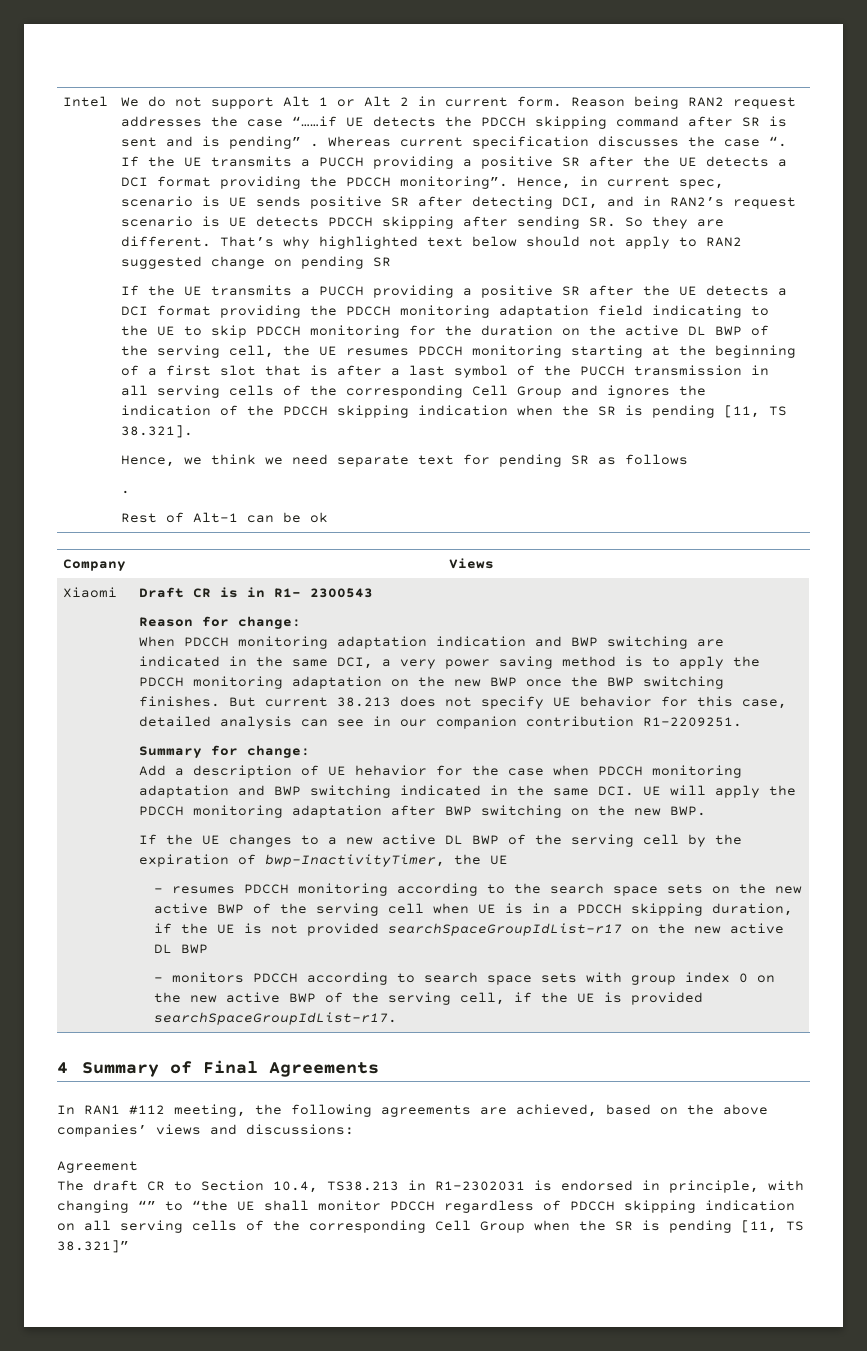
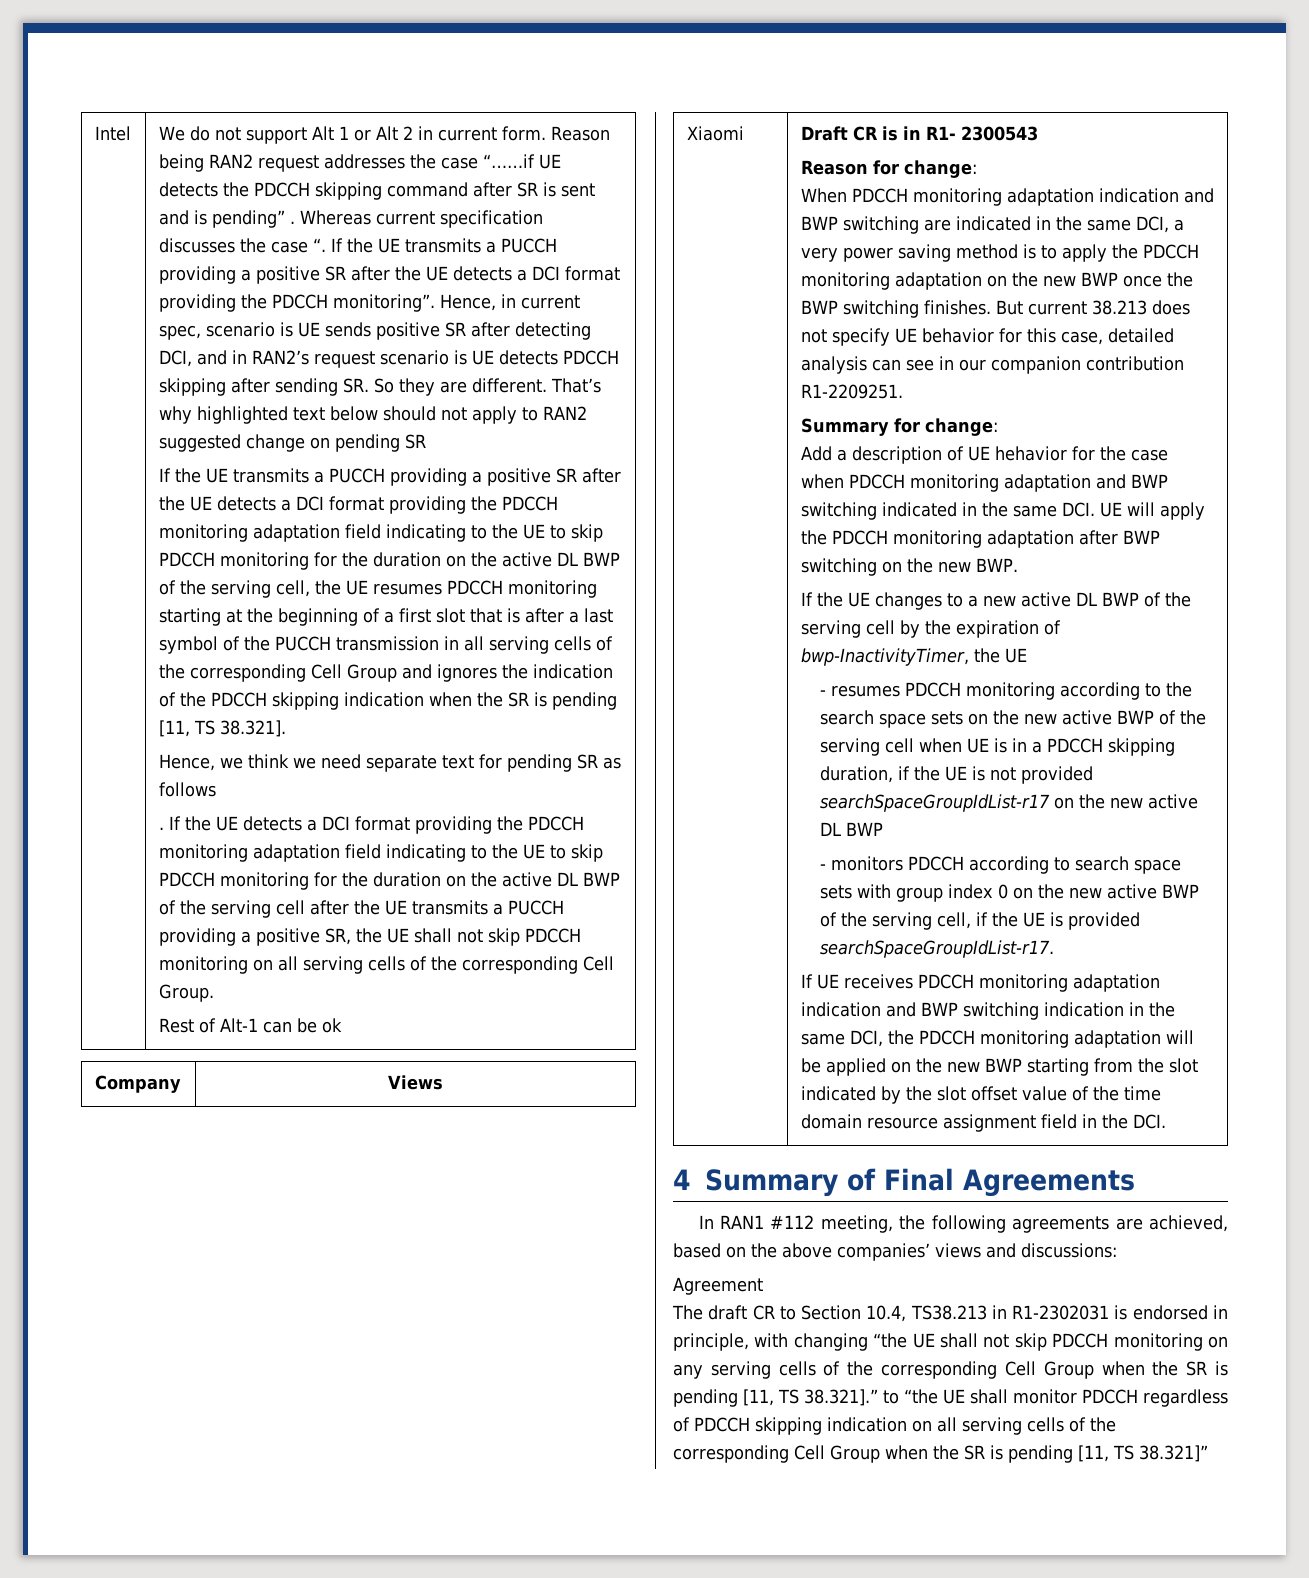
(131, 492) none -> [168,816,584,834] [158,844,603,862] [158,872,620,890] [158,900,564,918] [158,928,581,946] [158,956,614,974] [158,984,214,1002] If the UE detects a DCI format providing the PDCCH monitoring adaptation field indicating to the UE to skip PDCCH monitoring for the duration on the active DL BWP of the serving cell after the UE transmits a PUCCH providing a positive SR, the UE shall not skip PDCCH monitoring on all serving cells of the corresponding Cell Group.
(398, 1018) none -> [800,974,1160,992] [800,1002,1175,1020] [800,1030,1194,1048] [800,1058,1198,1076] [800,1086,1161,1104] [800,1114,1166,1132] // If UE receives PDCCH monitoring adaptation indication and BWP switching indication in the same DCI, the PDCCH monitoring adaptation will be applied on the new BWP starting from the slot indicated by the slot offset value of the time domain resource assignment field in the DCI.
[138,1200,156,1210] “” -> [873,1333,1228,1351] [673,1361,1228,1379] [673,1389,878,1407] “the UE shall not skip PDCCH monitoring on any serving cells of the corresponding Cell Group when the SR is pending [11, TS 38.321].”

